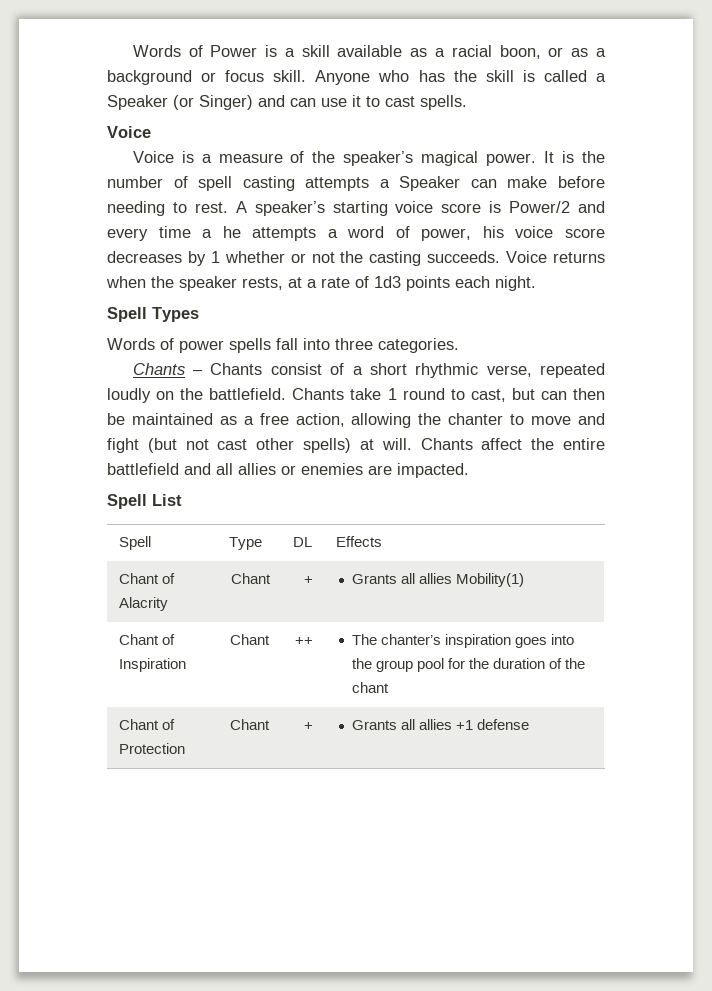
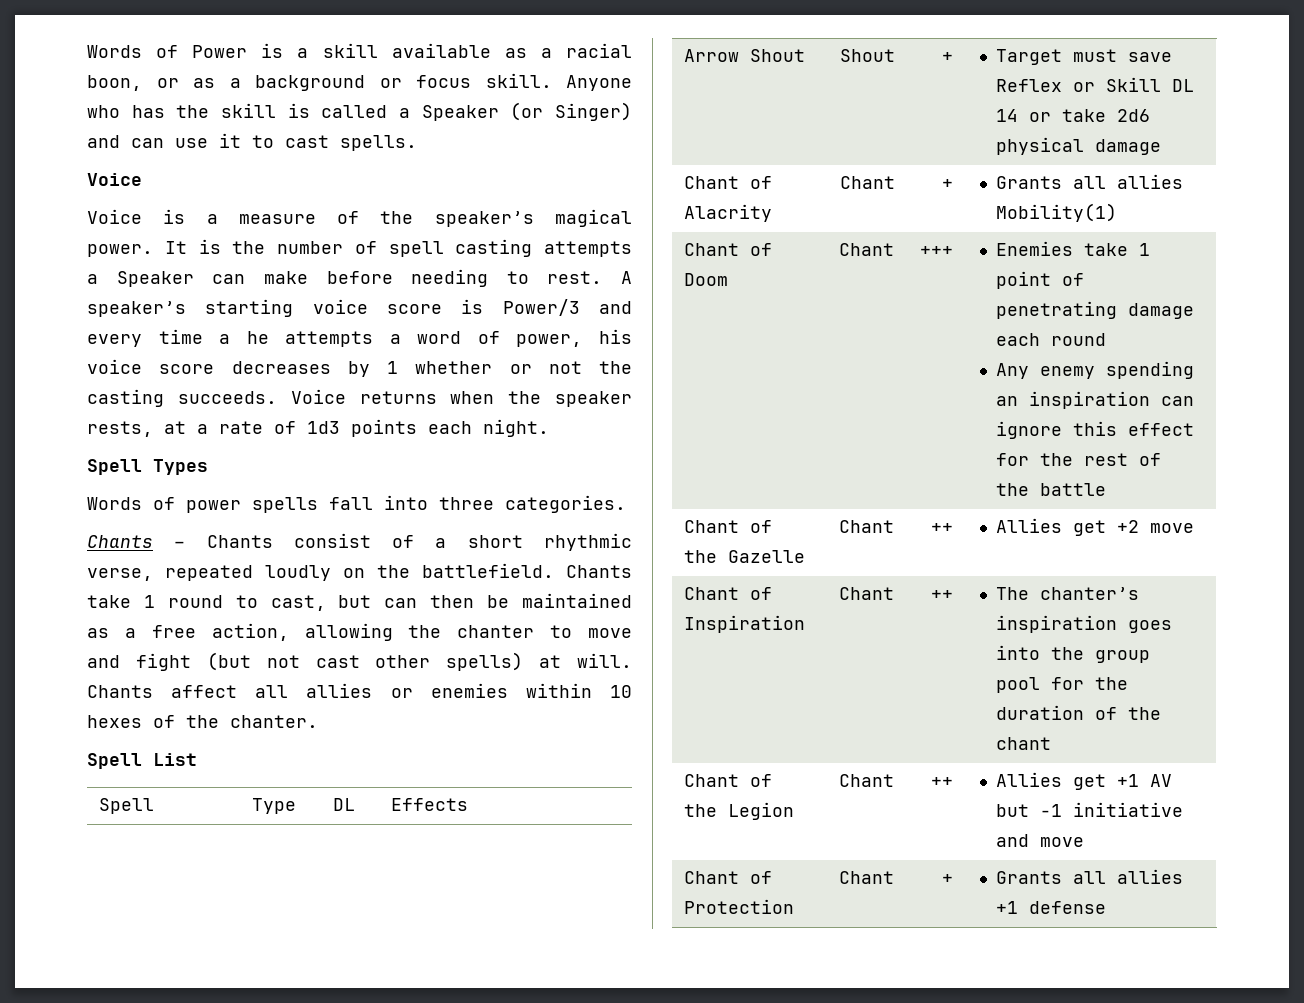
[509,201,571,213] Power/2 -> [502,299,580,316] Power/3
[531,438,605,450] [107,463,469,478] the entire battlefield and all allies or enemies are impacted. -> [255,683,633,698] [87,715,318,728] all allies or enemies within 10 hexes of the chanter.
(382, 541) none -> [684,49,806,62] [839,49,895,62] [941,52,953,62] [996,49,1173,65] [996,77,1195,92] [996,109,1151,122] [996,137,1162,155] // Arrow Shout | Shout | + | Target must save Reflex or Skill DL 14 or take 2d6 physical damage
(525, 580) none -> [684,243,773,256] [684,273,729,286] [838,243,894,256] [919,246,953,256] [996,241,1151,256] [996,271,1085,289] [996,301,1195,319] [996,333,1107,346] [996,361,1195,379] [996,391,1195,409] [996,421,1195,439] [996,453,1162,466] [996,483,1107,496] [684,520,773,533] [684,550,806,563] [838,520,894,533] [930,523,953,533] [996,518,1195,536] // Chant of Doom | Chant | +++ | Enemies take 1 point of penetrating damage each round // Any enemy spending an inspiration can ignore this effect for the rest of the battle // Chant of the Gazelle | Chant | ++ | Allies get +2 move
(390, 687) none -> [684,774,773,787] [684,802,795,820] [838,774,894,787] [930,777,953,787] [996,772,1173,790] [996,802,1184,817] [996,834,1085,847] // Chant of the Legion | Chant | ++ | Allies get +1 AV but -1 initiative and move

